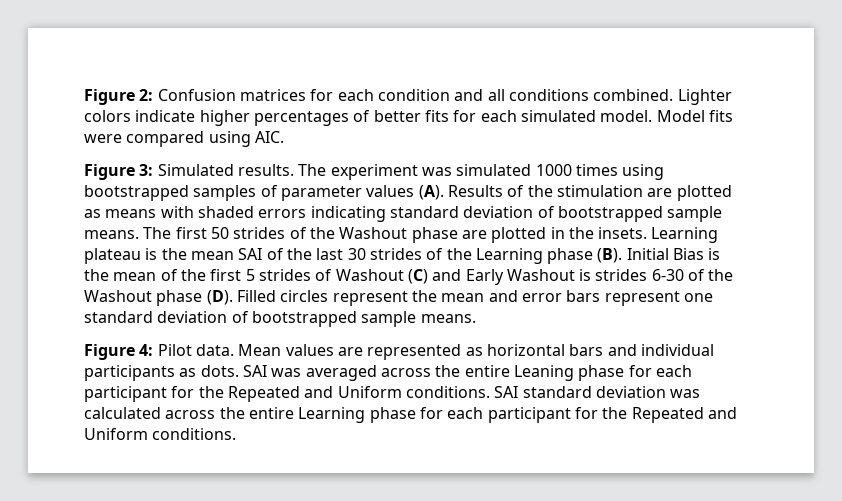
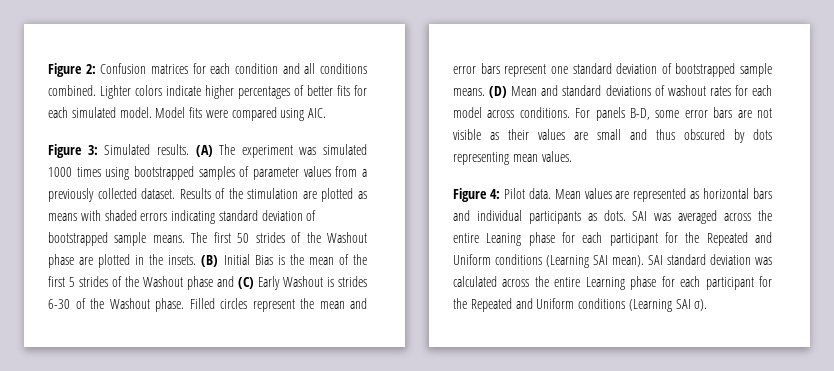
(294, 170) none -> [195,145,213,157] (A)
[418,185,444,200] (A). -> [335,166,367,177] [48,188,176,202] from a previously collected dataset.
[651,227,719,243] [84,248,623,264] Learning plateau is the mean SAI of the last 30 strides of the Learning phase (B). -> [201,255,219,267] (B)
[335,269,462,284] Washout (C) and -> [125,276,254,290] the Washout phase and (C)
[156,290,233,306] phase (D). -> [155,298,184,312] phase.
(476, 318) none -> [489,85,772,98] [453,107,772,121] [453,129,772,143] [453,151,572,165] (D) Mean and standard deviations of washout rates for each model across conditions. For panels B-D, some error bars are not visible as their values are small and thus obscured by dots representing mean values.
[405,386,490,398] conditions. -> [495,254,644,268] conditions (Learning SAI mean).
[152,428,237,440] conditions. -> [578,298,708,312] conditions (Learning SAI σ).

